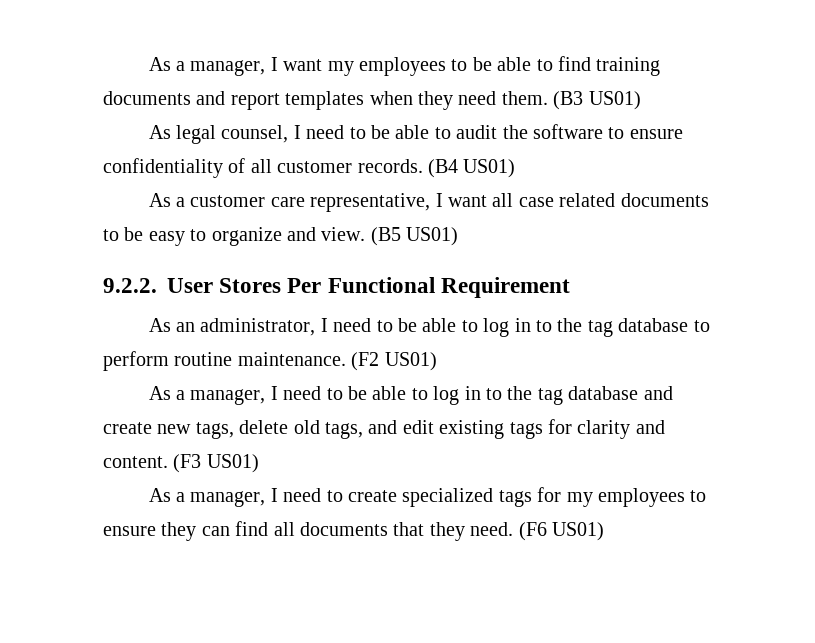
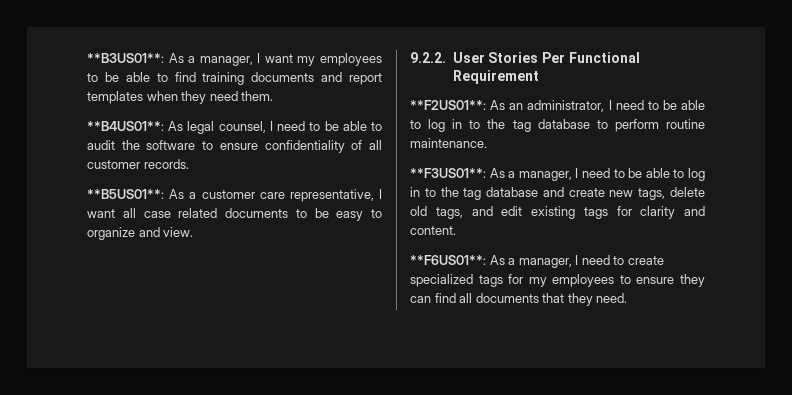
(148, 64) none -> [87,53,164,63] **B3US01**:
[553,91,641,110] (B3 US01) // -> [87,121,164,131] // **B4US01**:
[428,159,516,178] (B4 US01) // -> [87,189,164,199] // **B5US01**:
[370,227,459,246] (B5 US01) -> (194, 232) none
[219,278,282,293] Stores -> [488,52,539,63] Stories
(570, 287) none -> [410,100,486,110] **F2US01**:
[351,352,437,371] (F2 US01) // -> [410,168,486,178] // **F3US01**:
[173,454,259,473] (F3 US01) // -> [410,255,486,265] // **F6US01**:
[518,522,604,541] (F6 US01) -> (628, 298) none

